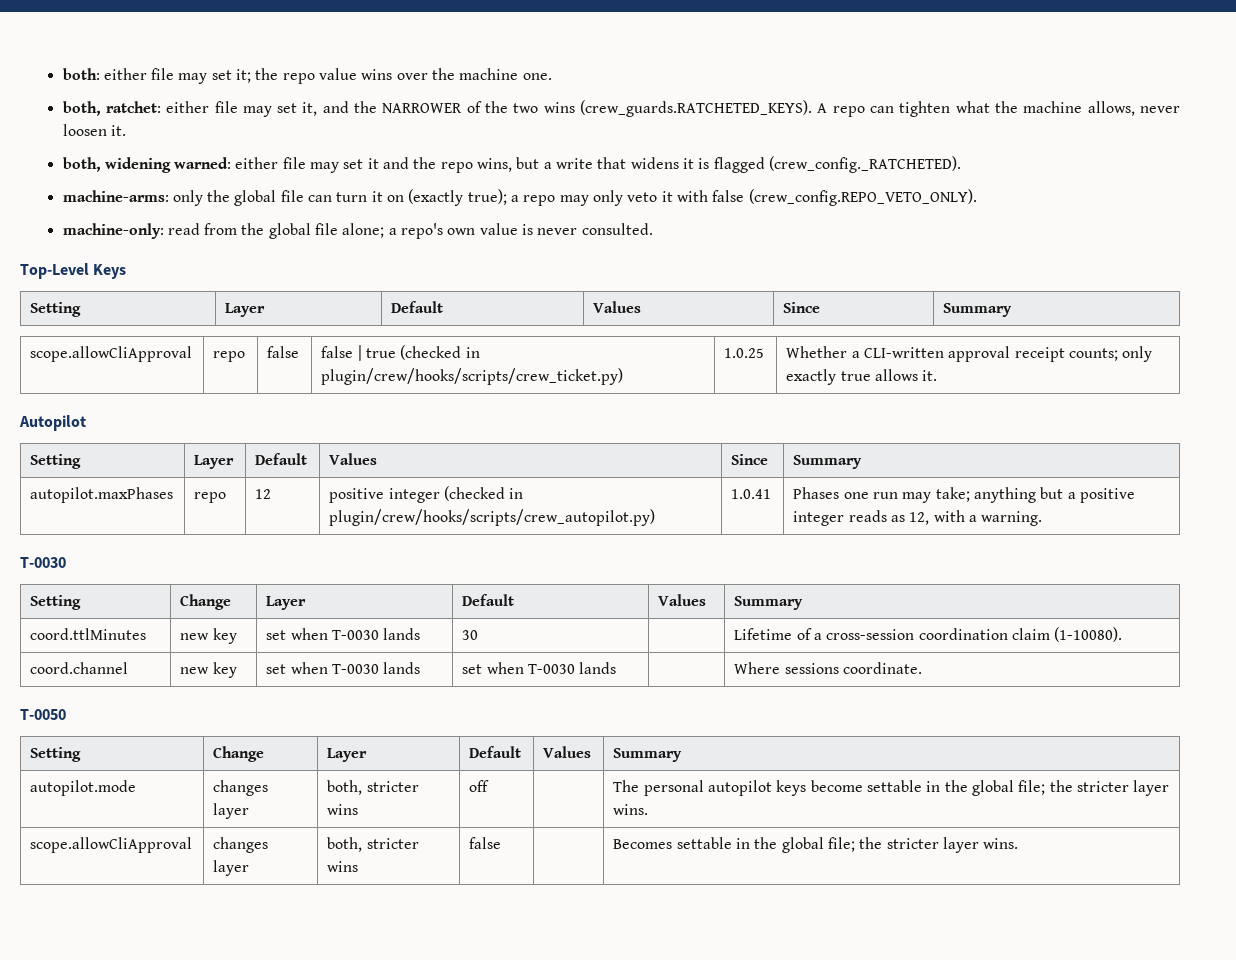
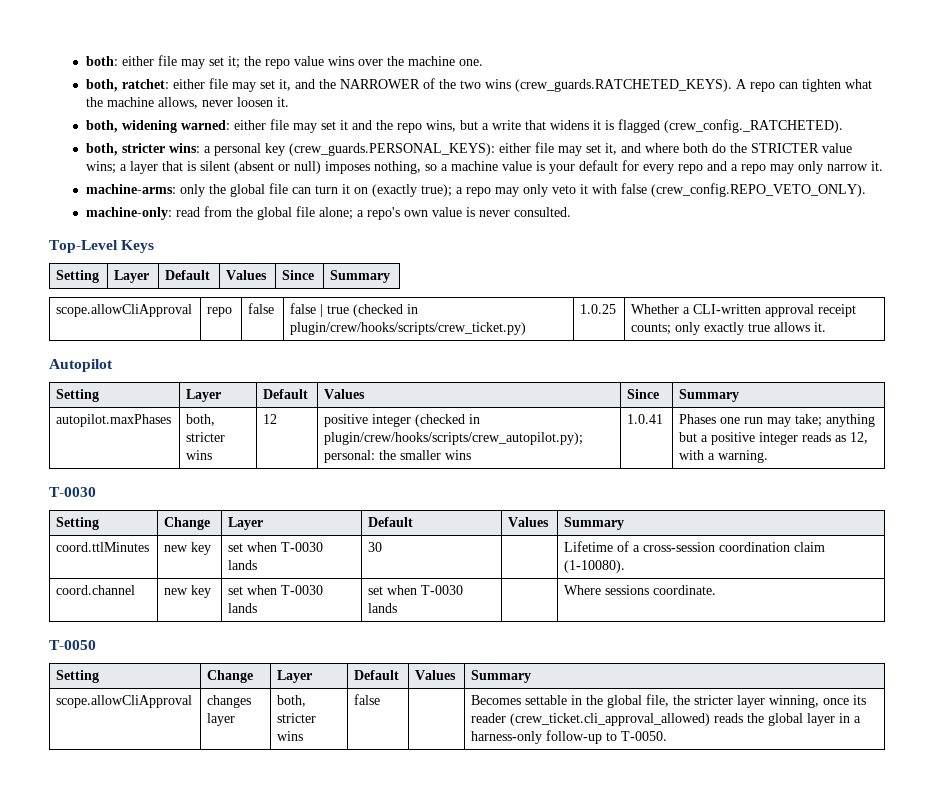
(961, 164) none -> [85,142,852,156] [85,160,883,174] // both, stricter wins: a personal key (crew_guards.PERSONAL_KEYS): either file may set it, and where both do the STRICTER value wins; a layer that is silent (absent or null) imposes nothing, so a machine value is your default for every repo and a repo may only narrow it.
[194,492,227,503] repo -> [186,414,216,426] [186,432,226,442] [186,450,213,460] both, stricter wins
[329,509,656,526] plugin/crew/hooks/scripts/crew_autopilot.py) -> [324,432,584,445] [324,450,472,463] plugin/crew/hooks/scripts/crew_autopilot.py); personal: the smaller wins
[30,780,137,796] [213,780,269,796] [213,803,250,819] [327,780,419,795] [327,804,359,815] [469,780,490,792] [613,780,1170,796] [613,804,649,815] // autopilot.mode | changes layer | both, stricter wins | off | | The personal autopilot keys become settable in the global file; the stricter layer wins. -> (532, 676) none
[827,837,1019,853] file; the stricter layer wins. -> [646,694,867,708] [471,713,862,726] [471,730,668,744] file, the stricter layer winning, once its reader (crew_ticket.cli_approval_allowed) reads the global layer in a harness-only follow-up to T-0050.

